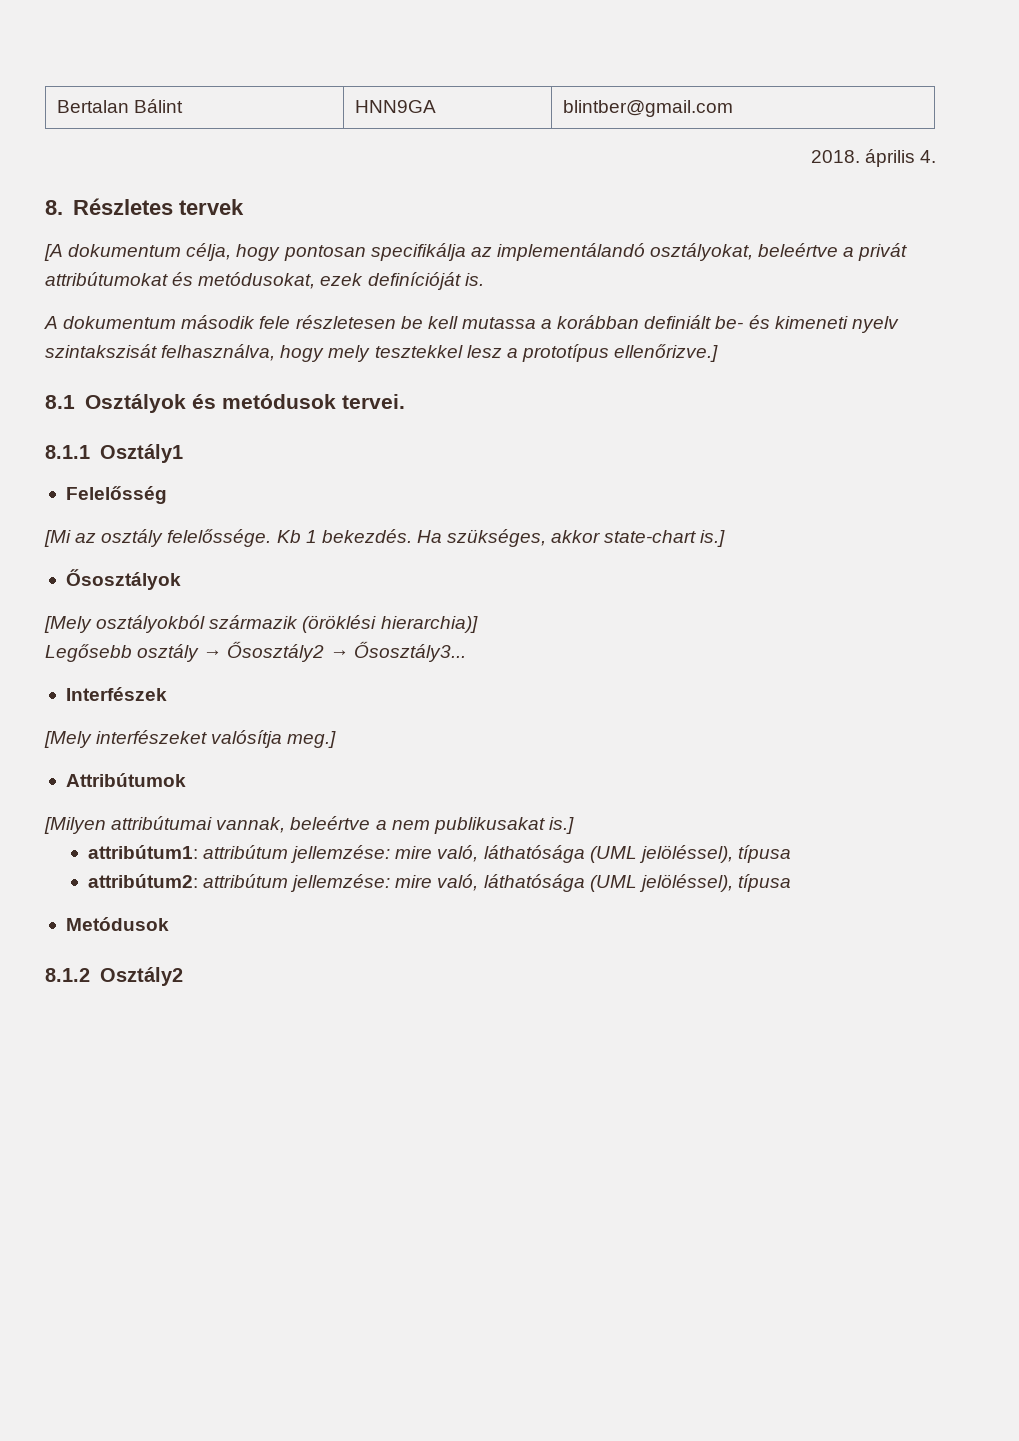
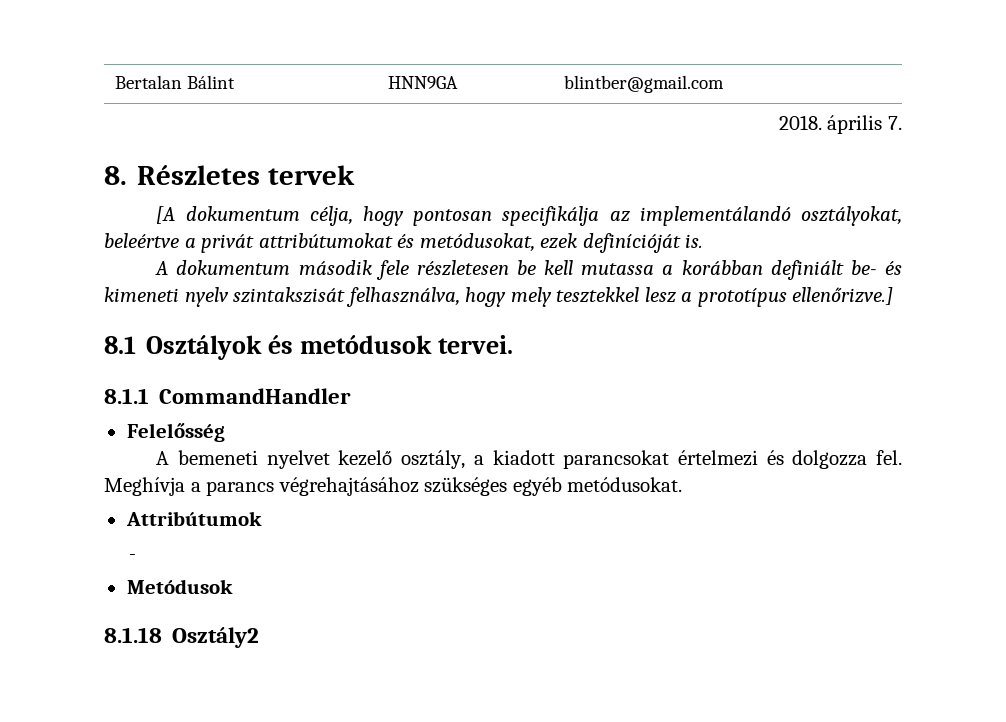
[920,150,936,163] 4. -> [888,116,902,130] 7.
[99,444,183,463] Osztály1 -> [159,388,352,404] CommandHandler
[44,529,726,547] [65,569,181,590] [44,615,478,633] [45,641,466,662] [65,687,167,701] [44,730,337,748] [65,773,186,787] [44,816,574,834] [87,845,791,863] [87,874,791,892] [Mi az osztály felelőssége. Kb 1 bekezdés. Ha szükséges, akkor state-chart is.] // Ősosztályok // [Mely osztályokból származik (öröklési hierarchia)] // Legősebb osztály → Ősosztály2 → Ősosztály3... // Interfészek // [Mely interfészeket valósítja meg.] // Attribútumok // [Milyen attribútumai vannak, beleértve a nem publikusakat is.] // attribútum1: attribútum jellemzése: mire való, láthatósága (UML jelöléssel), típusa // attribútum2: attribútum jellemzése: mire való, láthatósága (UML jelöléssel), típusa -> [156,450,902,469] [104,477,683,496] [125,511,262,526] [128,554,136,560] A bemeneti nyelvet kezelő osztály, a kiadott parancsokat értelmezi és dolgozza fel. Meghívja a parancs végrehajtásához szükséges egyéb metódusokat. // Attribútumok // -
[45,968,90,982] 8.1.2 -> [104,627,162,643] 8.1.18

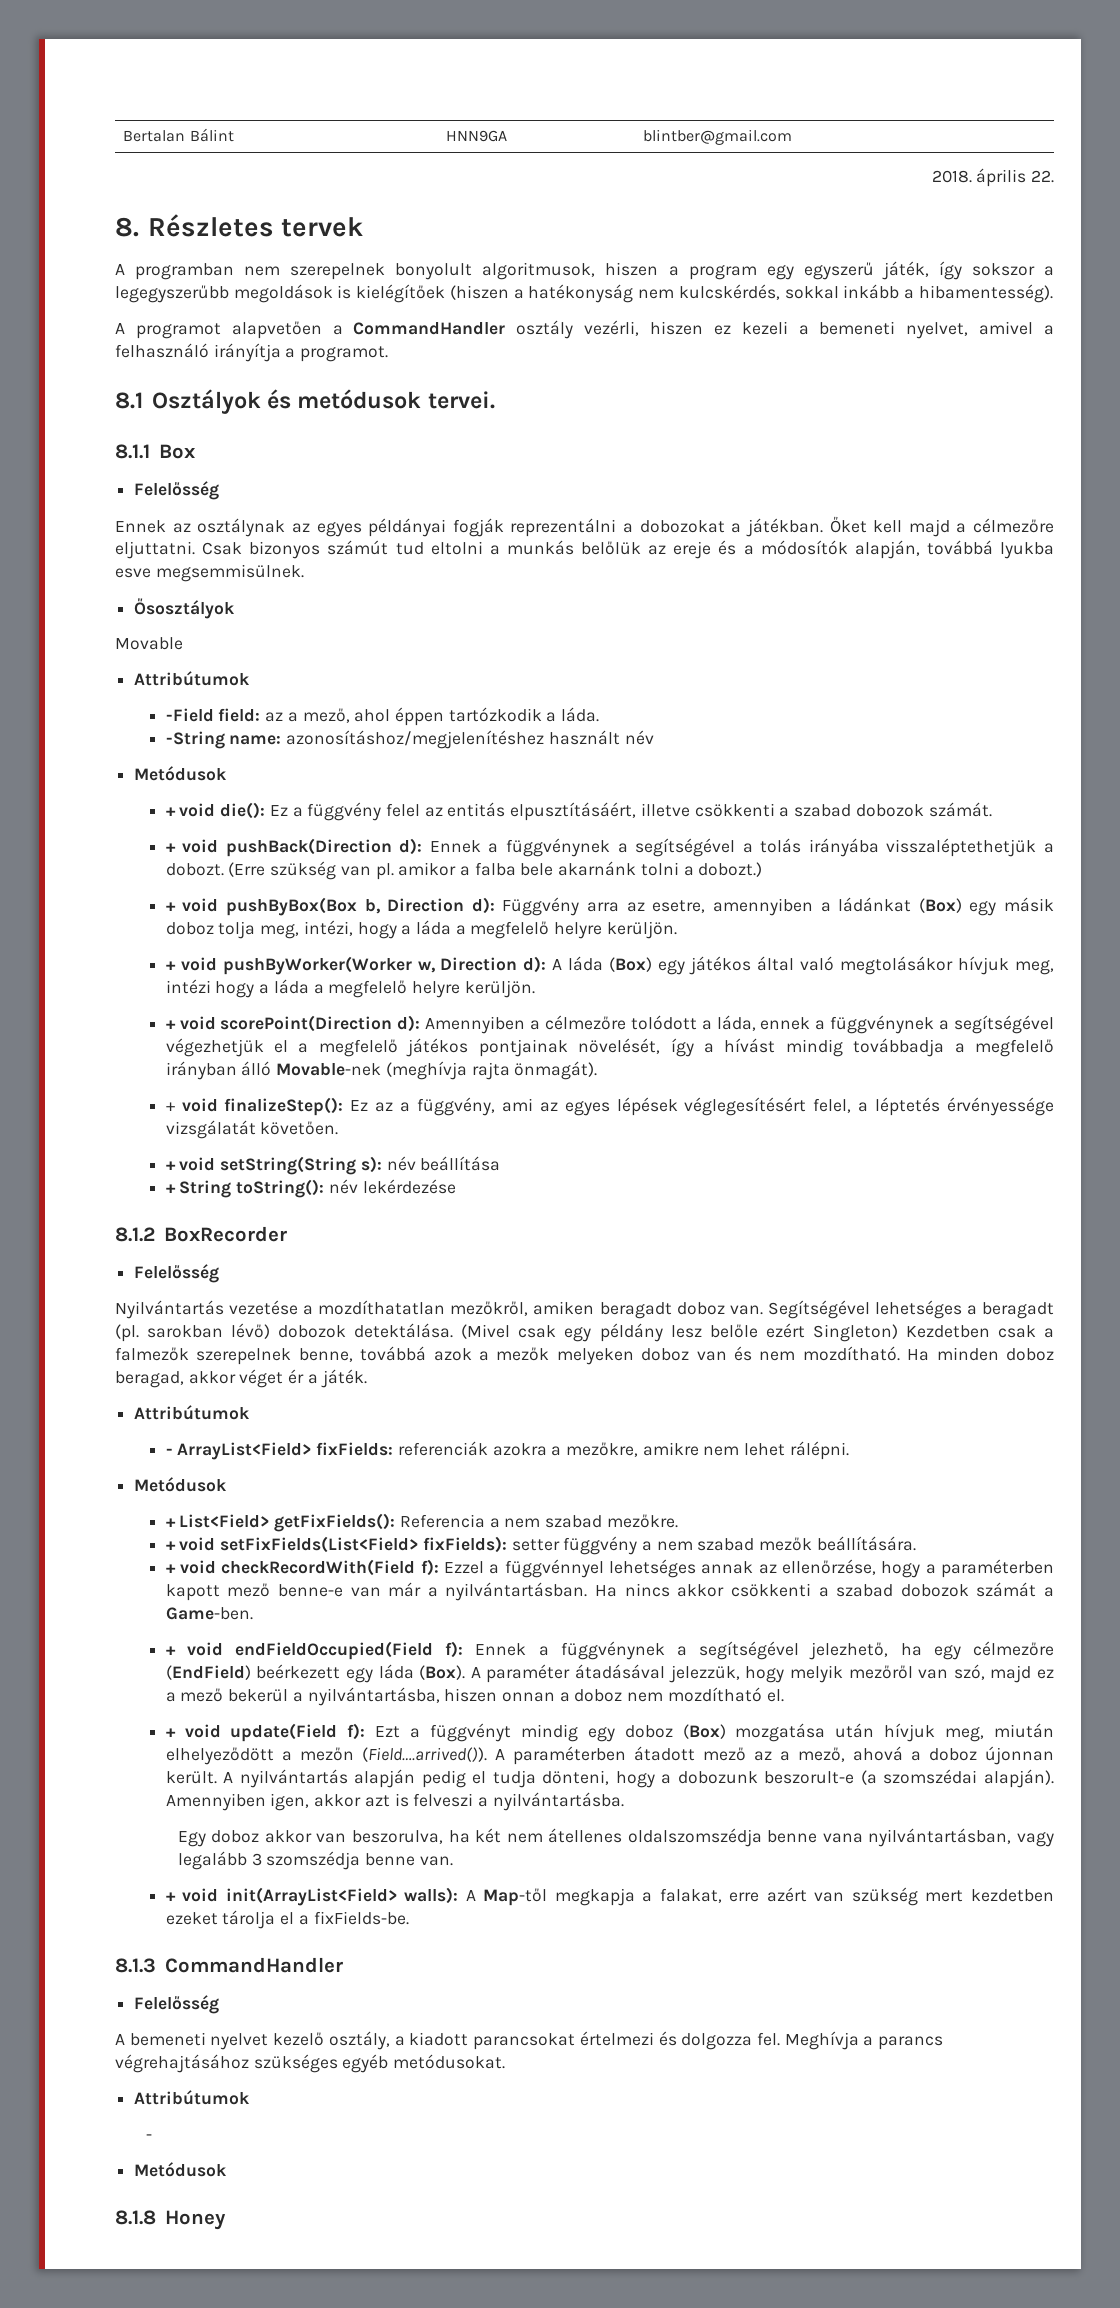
[888,116,902,130] 7. -> [1031,170,1054,183] 22.
[156,206,903,226] [104,233,704,253] [155,260,903,280] [104,287,894,307] [A dokumentum célja, hogy pontosan specifikálja az implementálandó osztályokat, beleértve a privát attribútumokat és metódusokat, ezek definícióját is. // A dokumentum második fele részletesen be kell mutassa a korábban definiált be- és kimeneti nyelv szintakszisát felhasználva, hogy mely tesztekkel lesz a prototípus ellenőrizve.] -> [115,261,1054,280] [115,284,1053,303] [115,320,1055,339] [115,343,389,362] A programban nem szerepelnek bonyolult algoritmusok, hiszen a program egy egyszerű játék, így sokszor a legegyszerűbb megoldások is kielégítőek (hiszen a hatékonyság nem kulcskérdés, sokkal inkább a hibamentesség). // A programot alapvetően a CommandHandler osztály vezérli, hiszen ez kezeli a bemeneti nyelvet, amivel a felhasználó irányítja a programot.
(149, 396) none -> [158,444,195,459] [134,481,220,500] [115,516,1054,537] [115,540,1054,559] [115,564,304,582] [134,598,236,619] [115,637,183,650] [134,671,251,686] [165,707,600,726] [165,730,654,749] [134,766,228,781] [165,802,992,821] [165,838,1055,857] [165,861,763,880] [165,897,1054,916] [165,920,677,939] [165,956,1055,975] [165,979,535,998] [165,1015,1055,1034] [165,1038,1054,1057] [165,1061,598,1080] [165,1097,1054,1116] [165,1120,339,1139] [165,1156,501,1175] [165,1179,456,1198] [115,1226,287,1242] [134,1264,220,1283] [115,1300,1055,1319] [115,1323,1055,1342] [115,1346,1054,1365] [115,1369,367,1388] [134,1405,251,1420] [165,1441,849,1460] [134,1477,228,1492] [165,1513,678,1532] [165,1536,916,1555] [165,1559,1054,1578] [165,1582,1054,1601] [165,1607,253,1620] [165,1641,1055,1660] [165,1664,1054,1683] [165,1687,784,1706] [165,1723,1054,1742] [165,1746,1054,1765] [165,1769,1055,1788] [165,1792,624,1811] [177,1828,1054,1847] [177,1851,453,1870] [165,1887,1055,1906] [165,1910,409,1929] [115,1958,156,1973] Box // Felelősség // Ennek az osztálynak az egyes példányai fogják reprezentálni a dobozokat a játékban. Őket kell majd a célmezőre eljuttatni. Csak bizonyos számút tud eltolni a munkás belőlük az ereje és a módosítók alapján, továbbá lyukba esve megsemmisülnek. // Ősosztályok // Movable // Attribútumok // -Field field: az a mező, ahol éppen tartózkodik a láda. // -String name: azonosításhoz/megjelenítéshez használt név // Metódusok // + void die(): Ez a függvény felel az entitás elpusztításáért, illetve csökkenti a szabad dobozok számát. // + void pushBack(Direction d): Ennek a függvénynek a segítségével a tolás irányába visszaléptethetjük a dobozt. (Erre szükség van pl. amikor a falba bele akarnánk tolni a dobozt.) // + void pushByBox(Box b, Direction d): Függvény arra az esetre, amennyiben a ládánkat (Box) egy másik doboz tolja meg, intézi, hogy a láda a megfelelő helyre kerüljön. // + void pushByWorker(Worker w, Direction d): A láda (Box) egy játékos által való megtolásákor hívjuk meg, intézi hogy a láda a megfelelő helyre kerüljön. // + void scorePoint(Direction d): Amennyiben a célmezőre tolódott a láda, ennek a függvénynek a segítségével végezhetjük el a megfelelő játékos pontjainak növelését, így a hívást mindig továbbadja a megfelelő irányban álló Movable-nek (meghívja rajta önmagát). // + void finalizeStep(): Ez az a függvény, ami az egyes lépések véglegesítésért felel, a léptetés érvényessége vizsgálatát követően. // + void setString(String s): név beállítása // + String toString(): név lekérdezése // 8.1.2 BoxRecorder // Felelősség // Nyilvántartás vezetése a mozdíthatatlan mezőkről, amiken beragadt doboz van. Segítségével lehetséges a beragadt (pl. sarokban lévő) dobozok detektálása. (Mivel csak egy példány lesz belőle ezért Singleton) Kezdetben csak a falmezők szerepelnek benne, továbbá azok a mezők melyeken doboz van és nem mozdítható. Ha minden doboz beragad, akkor véget ér a játék. // Attribútumok // - ArrayList<Field> fixFields: referenciák azokra a mezőkre, amikre nem lehet rálépni. // Metódusok // + List<Field> getFixFields(): Referencia a nem szabad mezőkre. // + void setFixFields(List<Field> fixFields): setter függvény a nem szabad mezők beállítására. // + void checkRecordWith(Field f): Ezzel a függvénnyel lehetséges annak az ellenőrzése, hogy a paraméterben kapott mező benne-e van már a nyilvántartásban. Ha nincs akkor csökkenti a szabad dobozok számát a Game-ben. // + void endFieldOccupied(Field f): Ennek a függvénynek a segítségével jelezhető, ha egy célmezőre (EndField) beérkezett egy láda (Box). A paraméter átadásával jelezzük, hogy melyik mezőről van szó, majd ez a mező bekerül a nyilvántartásba, hiszen onnan a doboz nem mozdítható el. // + void update(Field f): Ezt a függvényt mindig egy doboz (Box) mozgatása után hívjuk meg, miután elhelyeződött a mezőn (Field….arrived()). A paraméterben átadott mező az a mező, ahová a doboz újonnan került. A nyilvántartás alapján pedig el tudja dönteni, hogy a dobozunk beszorult-e (a szomszédai alapján). Amennyiben igen, akkor azt is felveszi a nyilvántartásba. // Egy doboz akkor van beszorulva, ha két nem átellenes oldalszomszédja benne vana nyilvántartásban, vagy legalább 3 szomszédja benne van. // + void init(ArrayList<Field> walls): A Map-től megkapja a falakat, erre azért van szükség mert kezdetben ezeket tárolja el a fixFields-be. // 8.1.3
[104,627,260,648] 8.1.18 Osztály2 -> [115,2210,226,2230] 8.1.8 Honey

